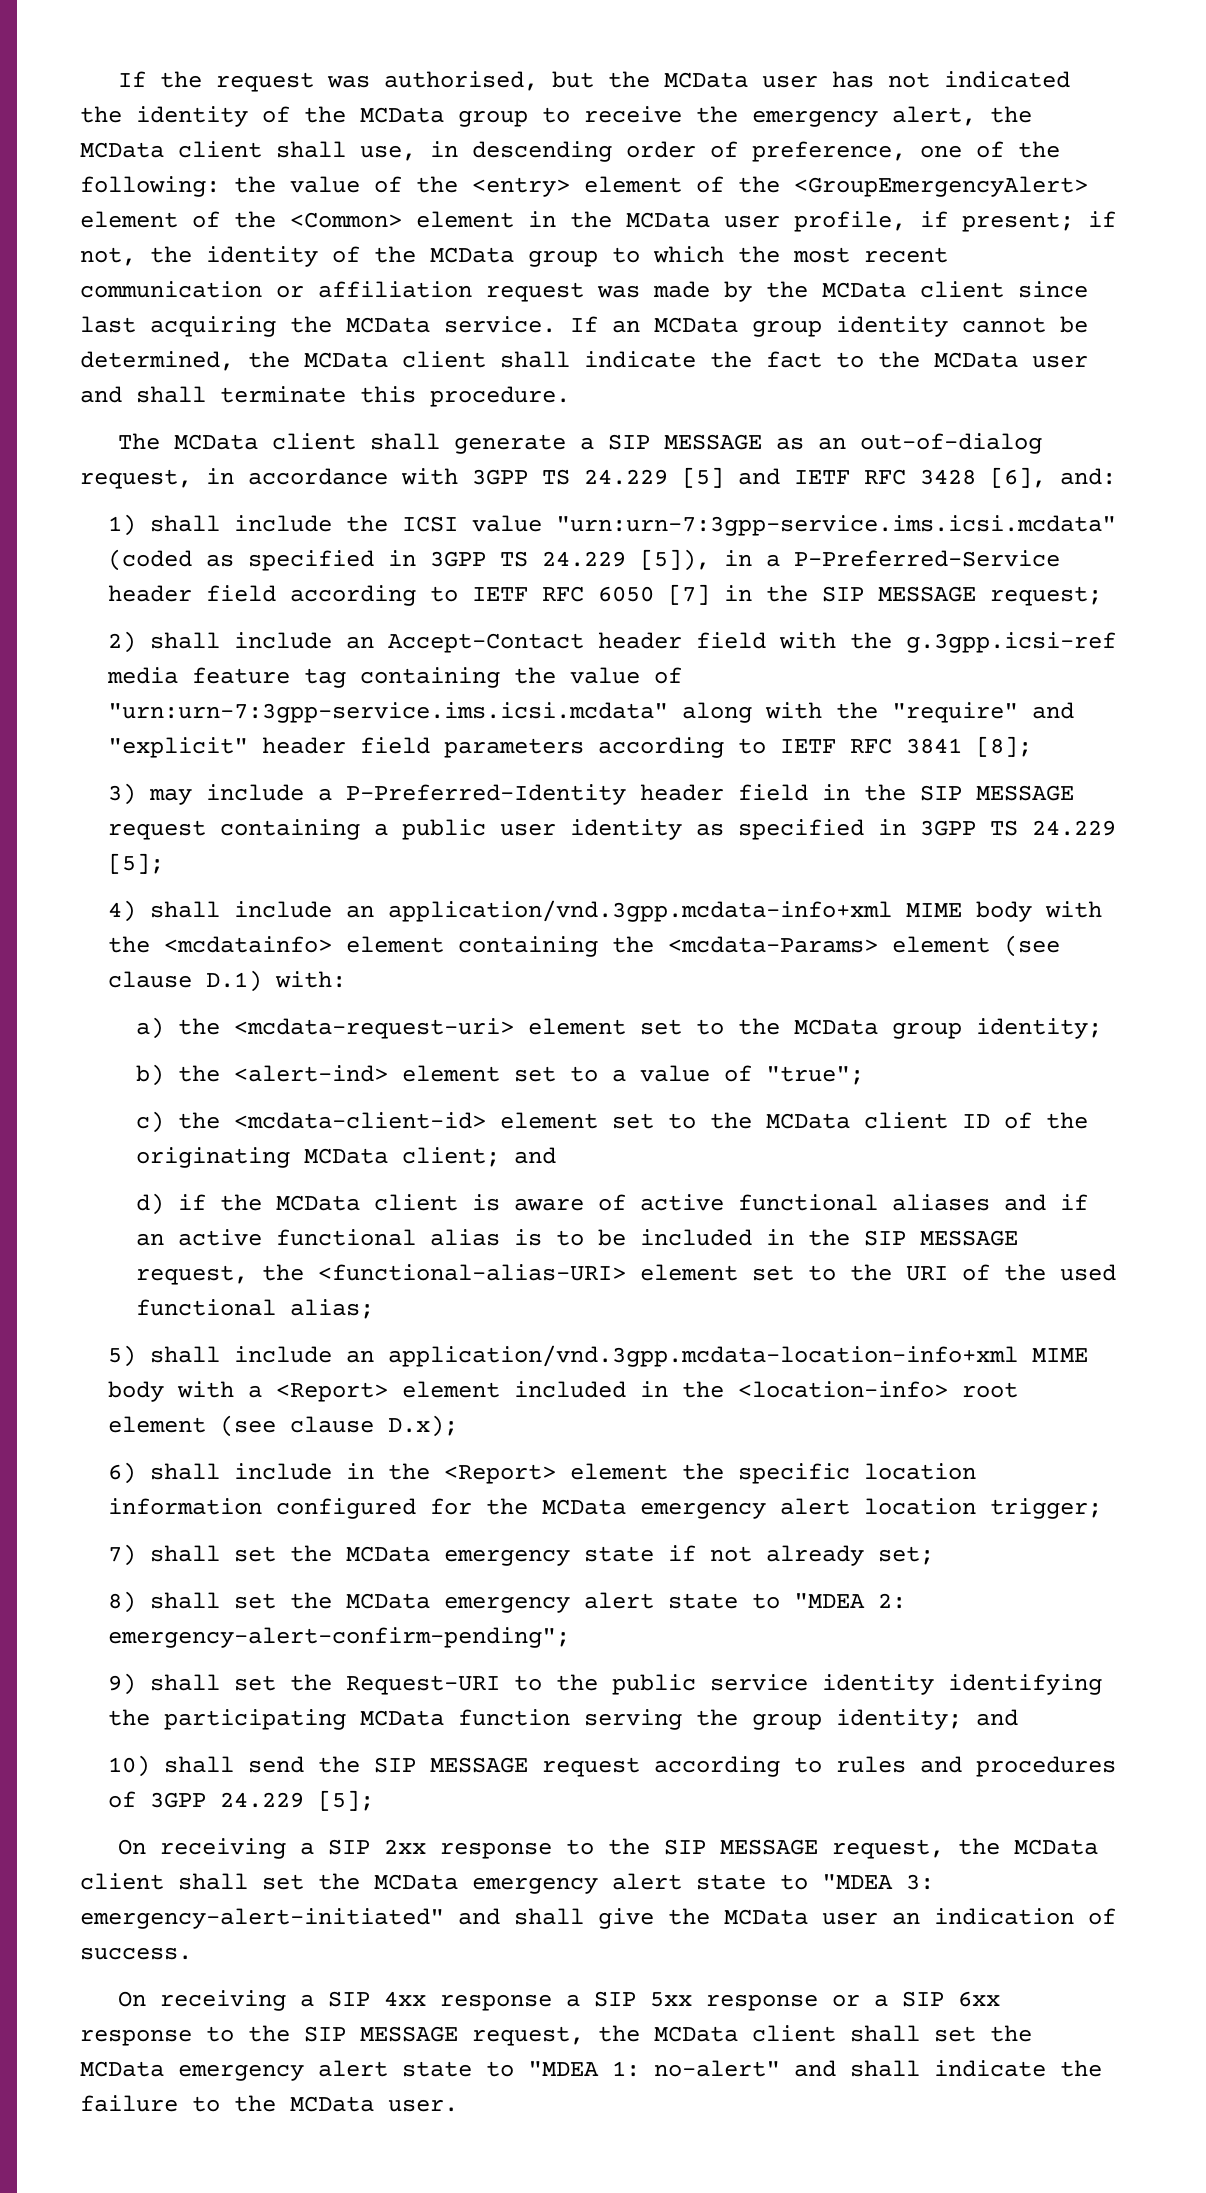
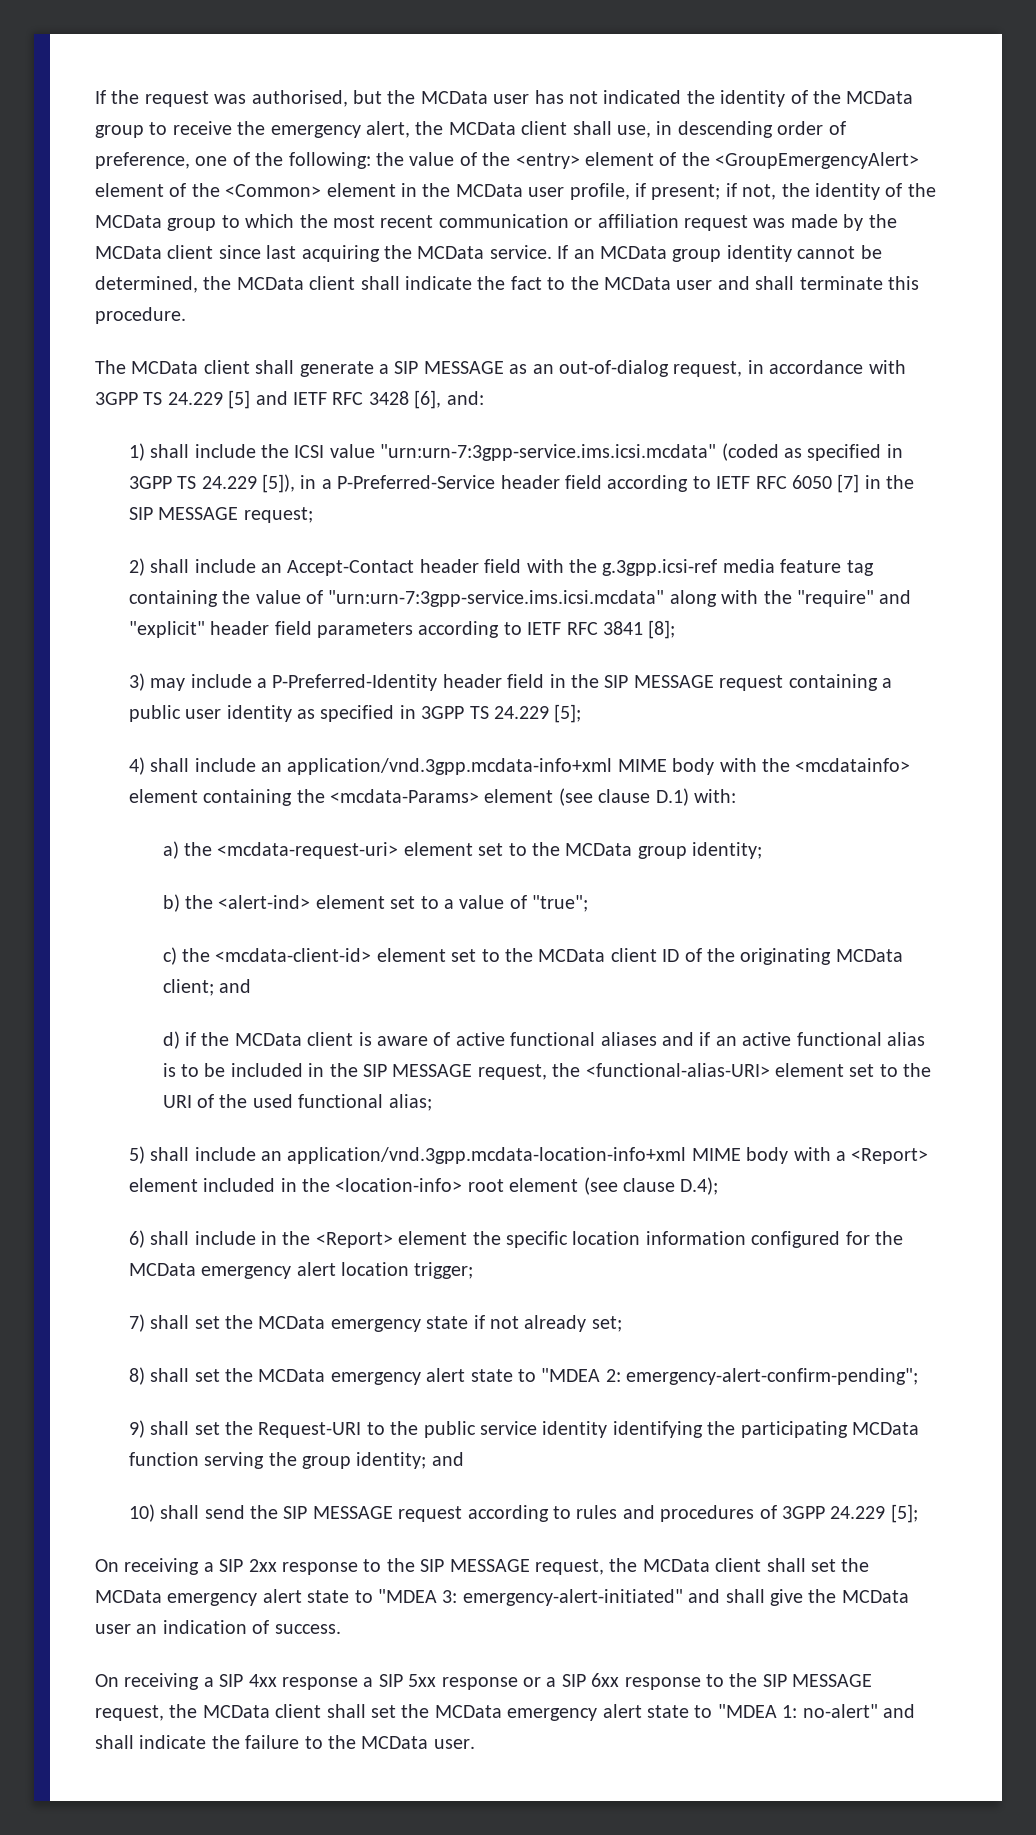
[387,1415,458,1437] D.x); -> [680,1177,719,1195] D.4);

